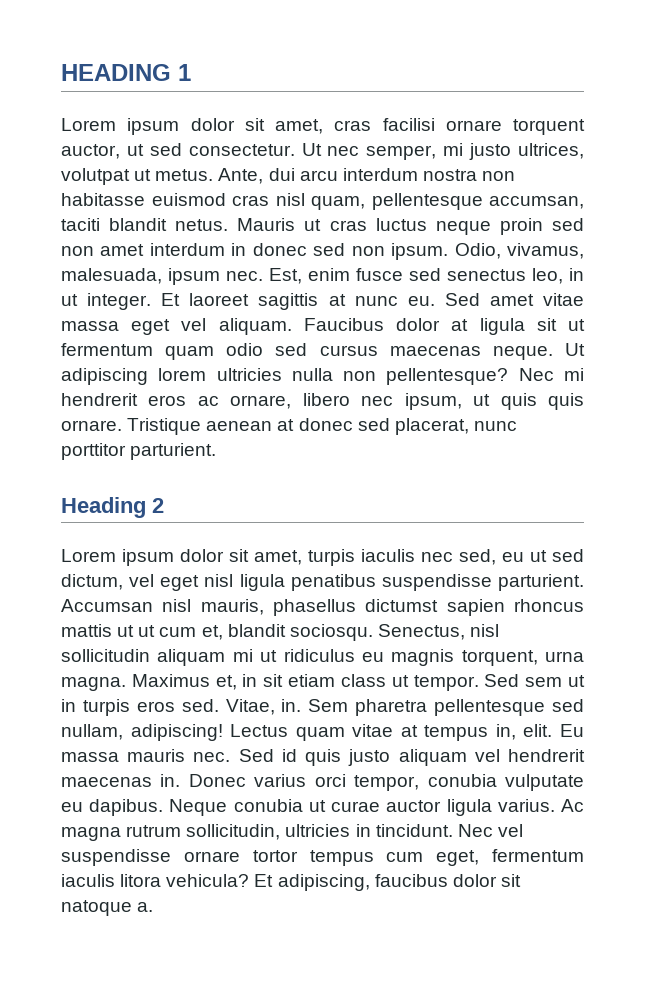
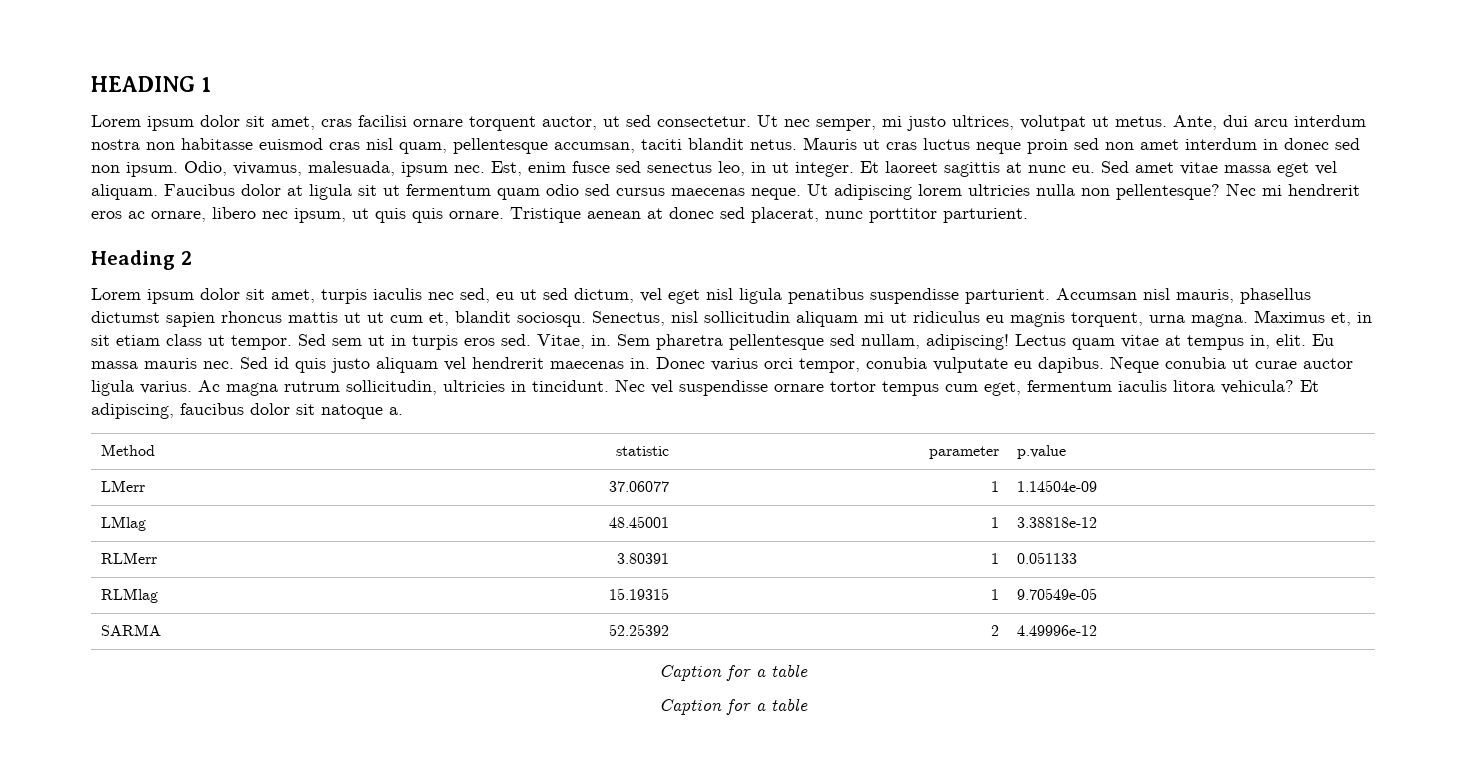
(154, 907) none -> [100,444,155,456] [615,446,669,456] [928,446,999,459] [1016,445,1066,459] [100,480,145,492] [608,481,669,492] [990,481,999,492] [1016,480,1097,492] [100,516,146,531] [608,516,669,528] [990,517,999,528] [1016,517,1097,528] [100,552,157,564] [616,553,669,564] [990,553,999,564] [1016,552,1077,564] [100,588,158,603] [608,588,669,600] [990,589,999,600] [1016,588,1097,600] [100,624,161,636] [608,624,669,636] [990,625,999,636] [1016,625,1097,636] [659,664,808,681] [659,698,808,715] // Method | statistic | parameter | p.value // LMerr | 37.06077 | 1 | 1.14504e-09 // LMlag | 48.45001 | 1 | 3.38818e-12 // RLMerr | 3.80391 | 1 | 0.051133 // RLMlag | 15.19315 | 1 | 9.70549e-05 // SARMA | 52.25392 | 2 | 4.49996e-12 // Caption for a table // Caption for a table

